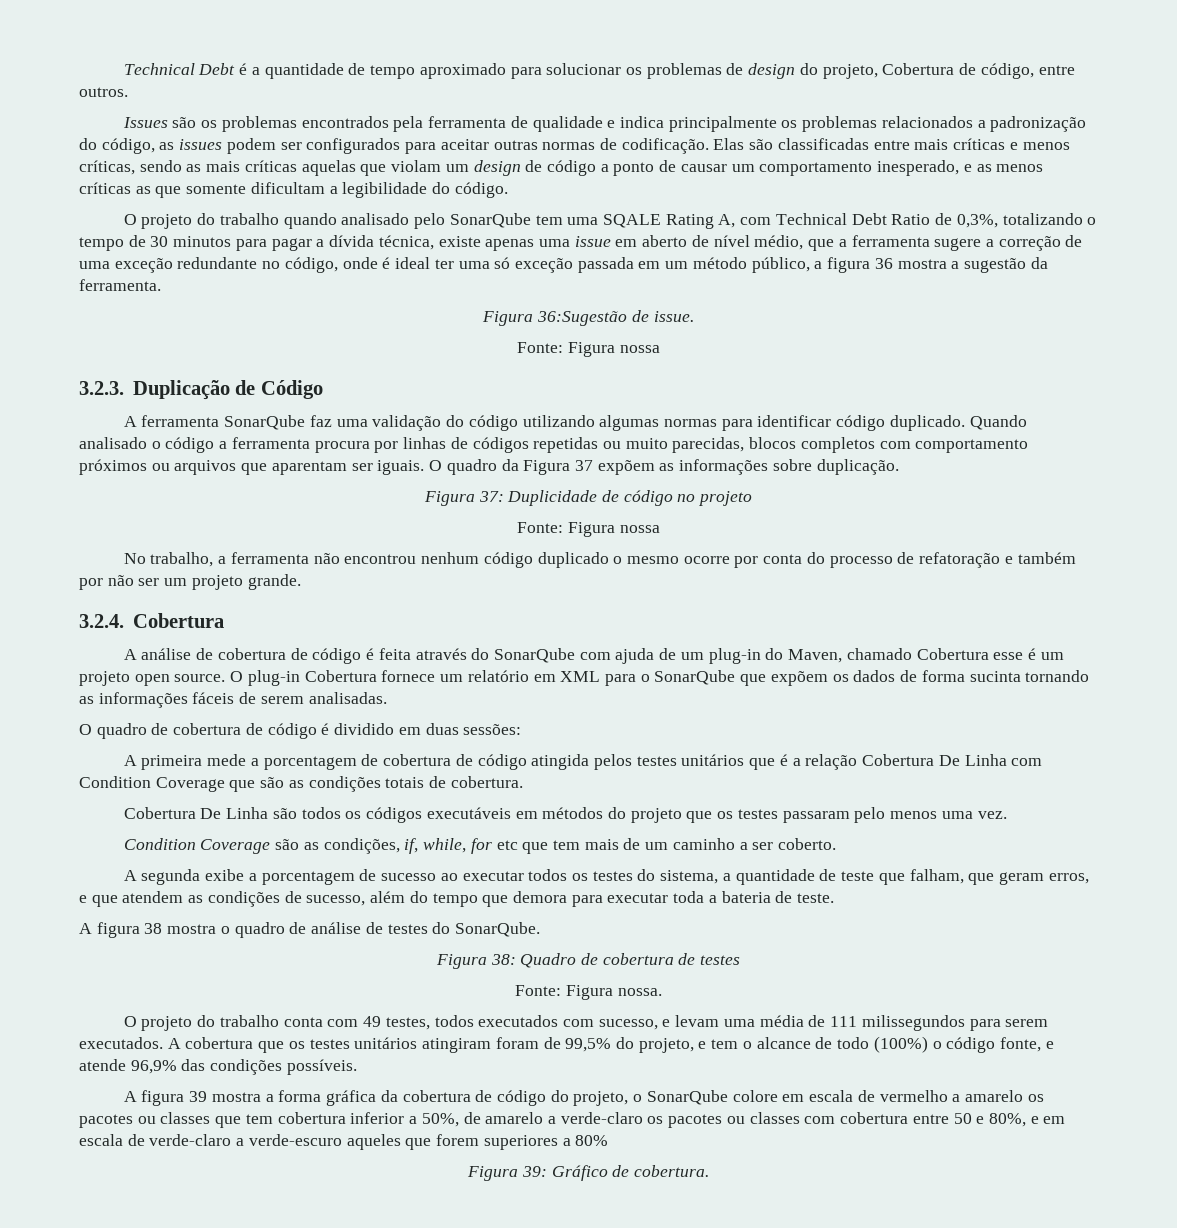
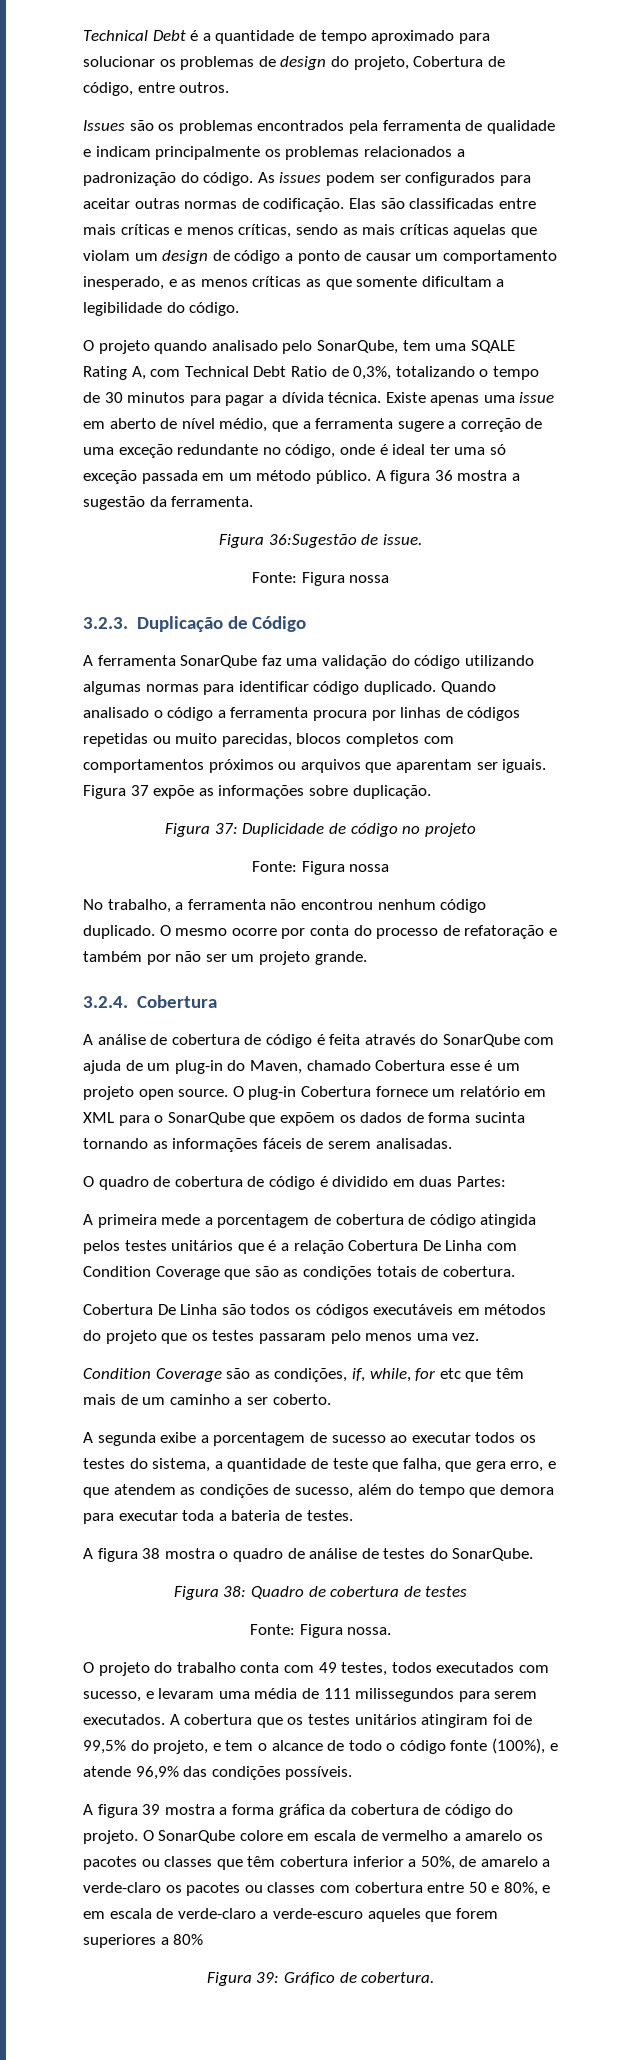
[620,116,665,128] indica -> [95,146,151,157] indicam
[101,138,175,154] código, as -> [203,172,275,186] código. As
[197,213,279,225] do trabalho -> (150, 347) none
[449,213,531,228] SonarQube -> [316,340,398,354] SonarQube,
[378,235,481,250] técnica, existe -> [328,392,426,403] técnica. Existe
[751,257,823,273] público, a -> [315,470,386,484] público. A
[915,439,1029,453] comportamento -> [83,759,204,773] comportamentos
[429,459,519,475] O quadro da -> (547, 766) none
[597,460,655,475] expõem -> [153,785,195,799] expõe
[537,552,623,568] duplicado o -> [83,925,171,939] duplicado. O
[463,724,522,735] sessões: -> [456,1176,506,1187] Partes:
[553,840,581,850] tem -> [495,1368,524,1379] têm
[909,869,1089,885] falham, que geram erros, -> [402,1458,544,1472] falha, que gera erro,
[797,893,835,903] teste. -> [306,1510,353,1521] testes.
[675,1015,720,1027] levam -> [158,1688,215,1699] levaram
[495,1037,539,1049] foram -> [492,1714,511,1725] foi
[873,1036,1041,1053] (100%) o código fonte, -> [386,1738,546,1754] o código fonte (100%),
[573,1091,643,1106] projeto, o -> [83,1830,154,1844] projeto. O
[245,1114,273,1124] tem -> [247,1856,276,1867] têm

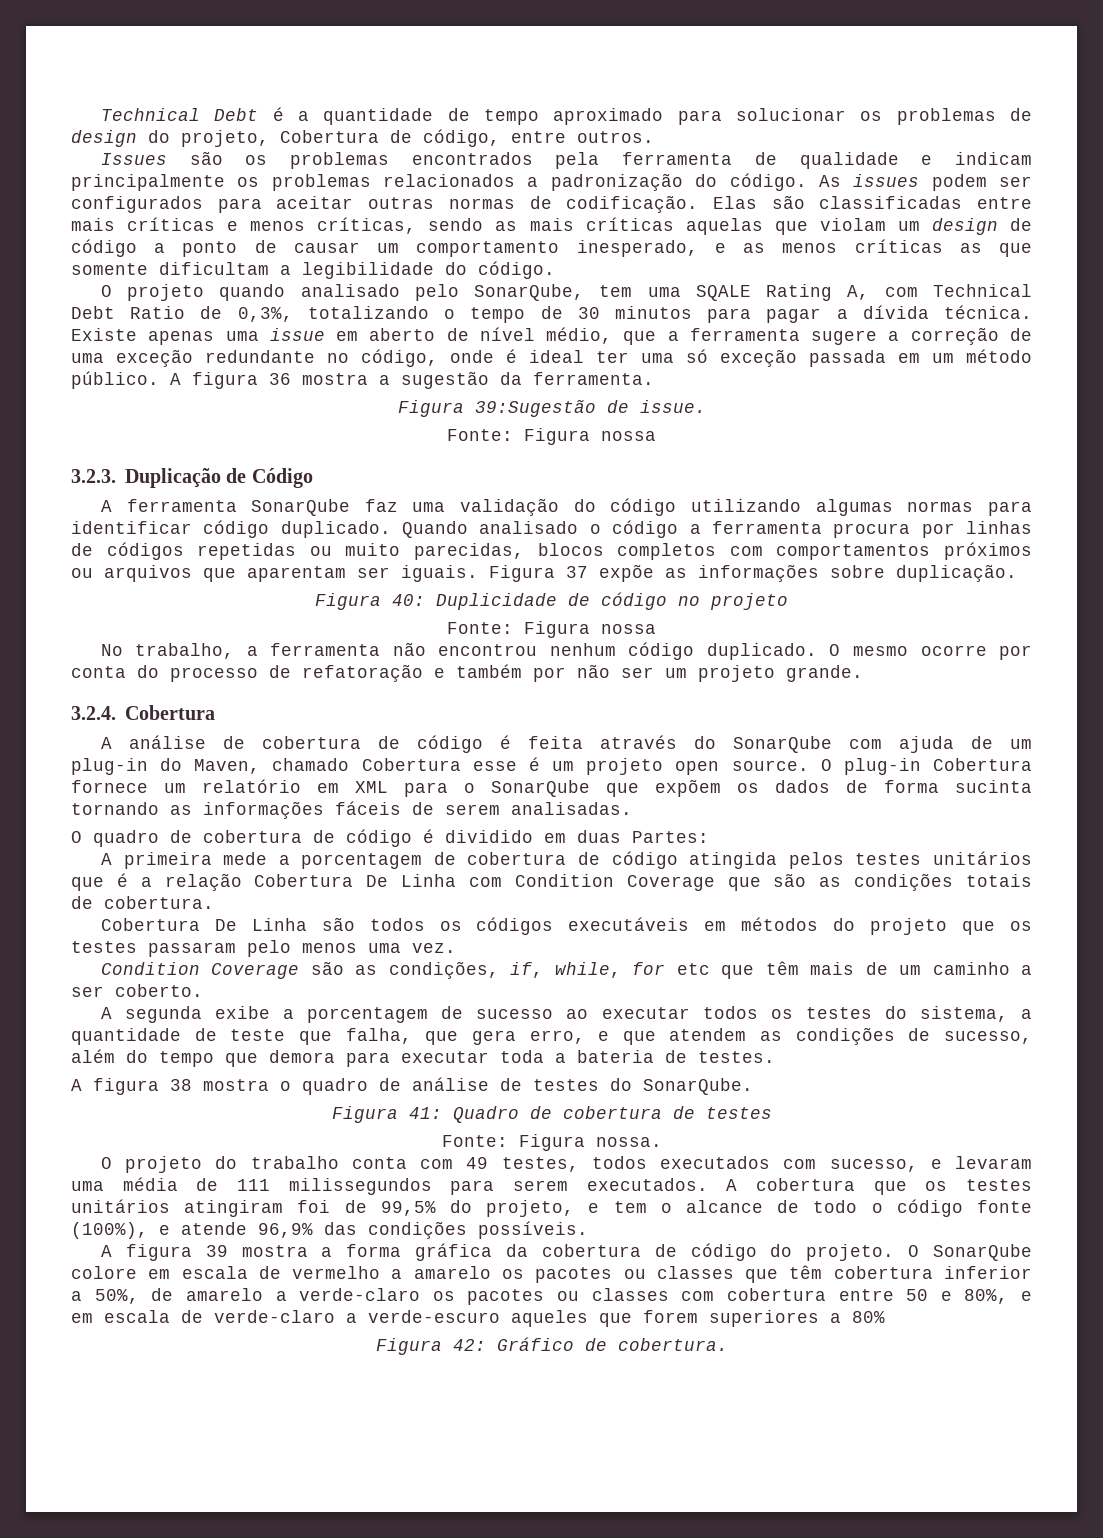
[268,534,357,548] 36:Sugestão -> [474,399,596,417] 39:Sugestão
[214,823,238,834] 37: -> [392,594,425,606] 40:
[223,1586,247,1597] 38: -> [408,1107,442,1119] 41:
[256,1972,280,1983] 39: -> [452,1339,486,1351] 42:

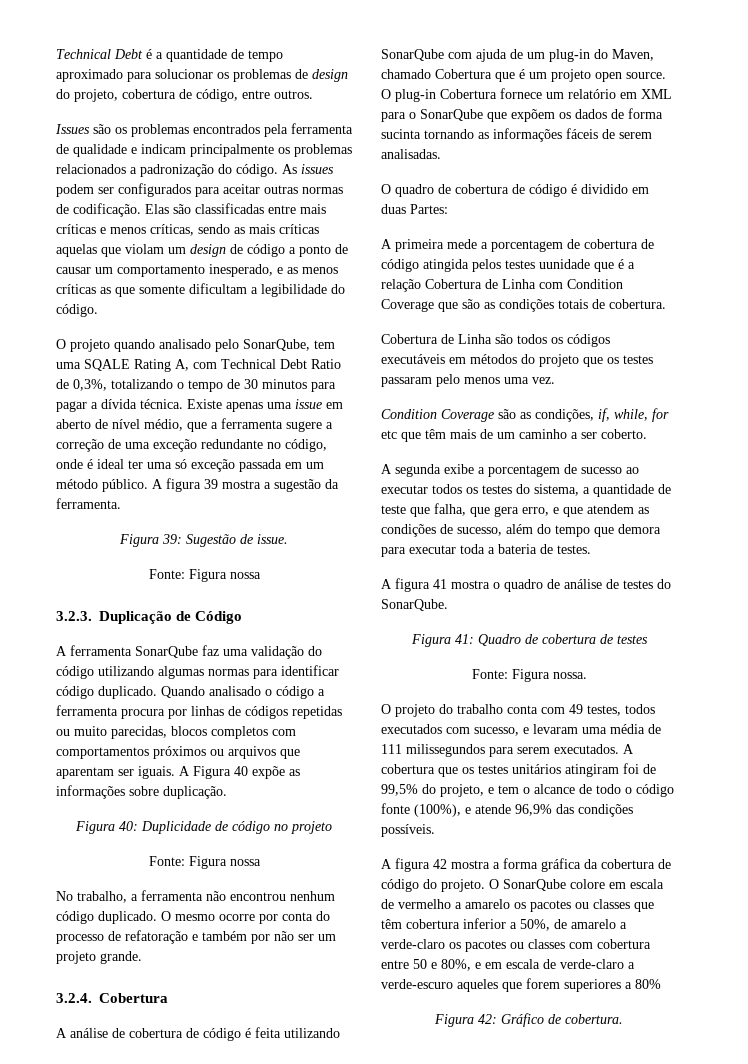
[280,130,379,143] Cobertura -> [122,89,176,99] cobertura
[269,373,291,385] 36 -> [204,479,218,489] 39
[474,399,596,417] 39:Sugestão -> [162,534,236,547] 39: Sugestão
[489,565,588,582] Figura 37 -> [179,766,248,779] A Figura 40
[599,735,716,749] através do -> [284,1028,340,1038] utilizando
[472,761,517,771] esse -> [495,72,515,82] que
[932,851,1032,865] unitários -> [539,259,590,269] uunidade
[366,875,389,887] De -> [485,279,498,289] de
[214,919,237,931] De -> [441,334,454,344] de
[170,1079,192,1091] 38 -> [433,579,447,589] 41
[205,1245,228,1257] 39 -> [433,859,447,869] 42

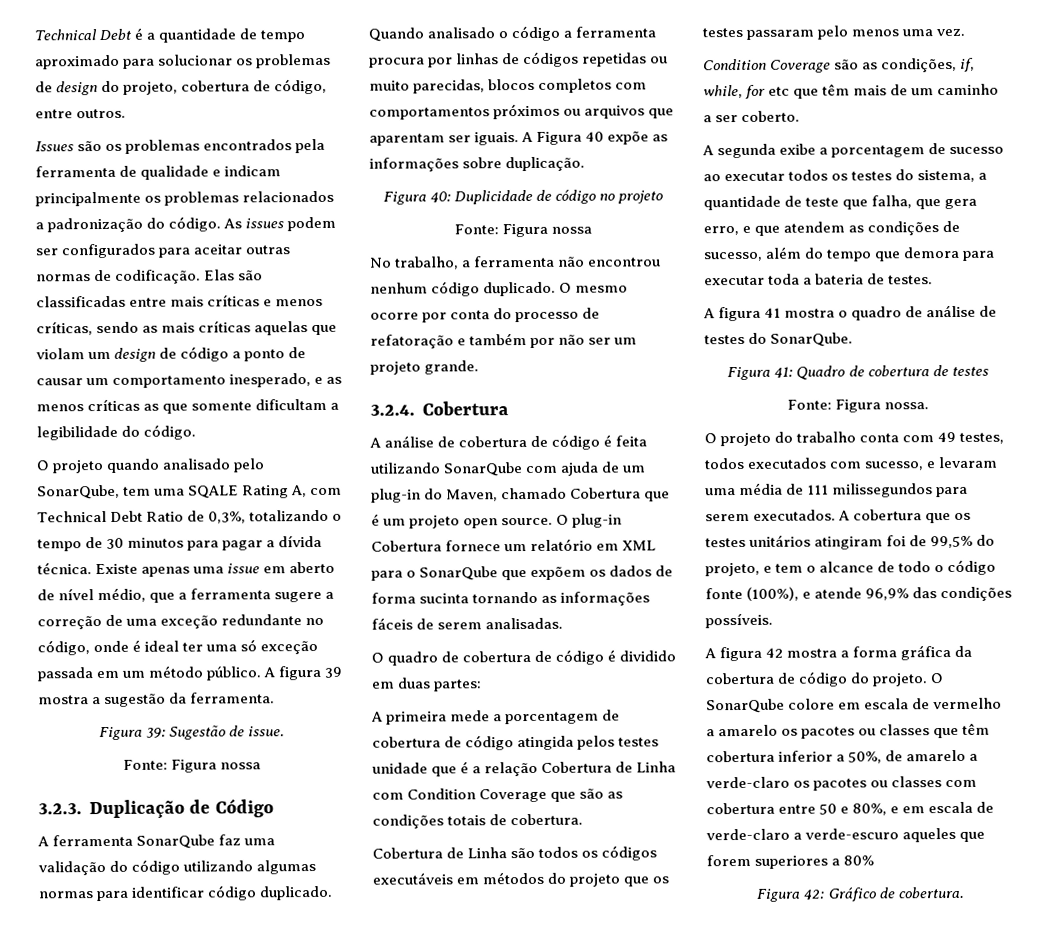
[410,204,448,214] Partes: -> [433,679,483,692] partes:
[539,259,590,269] uunidade -> [372,762,428,774] unidade

